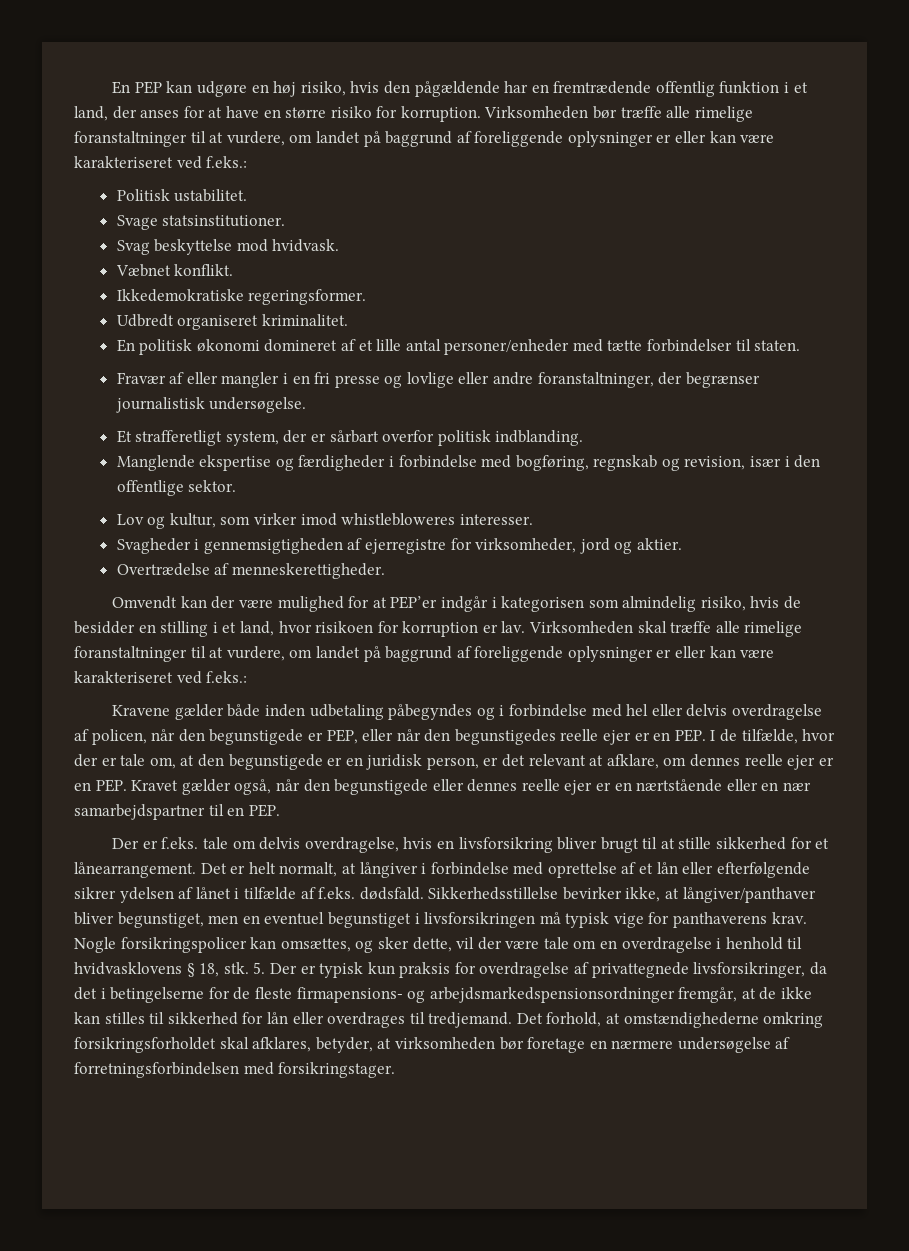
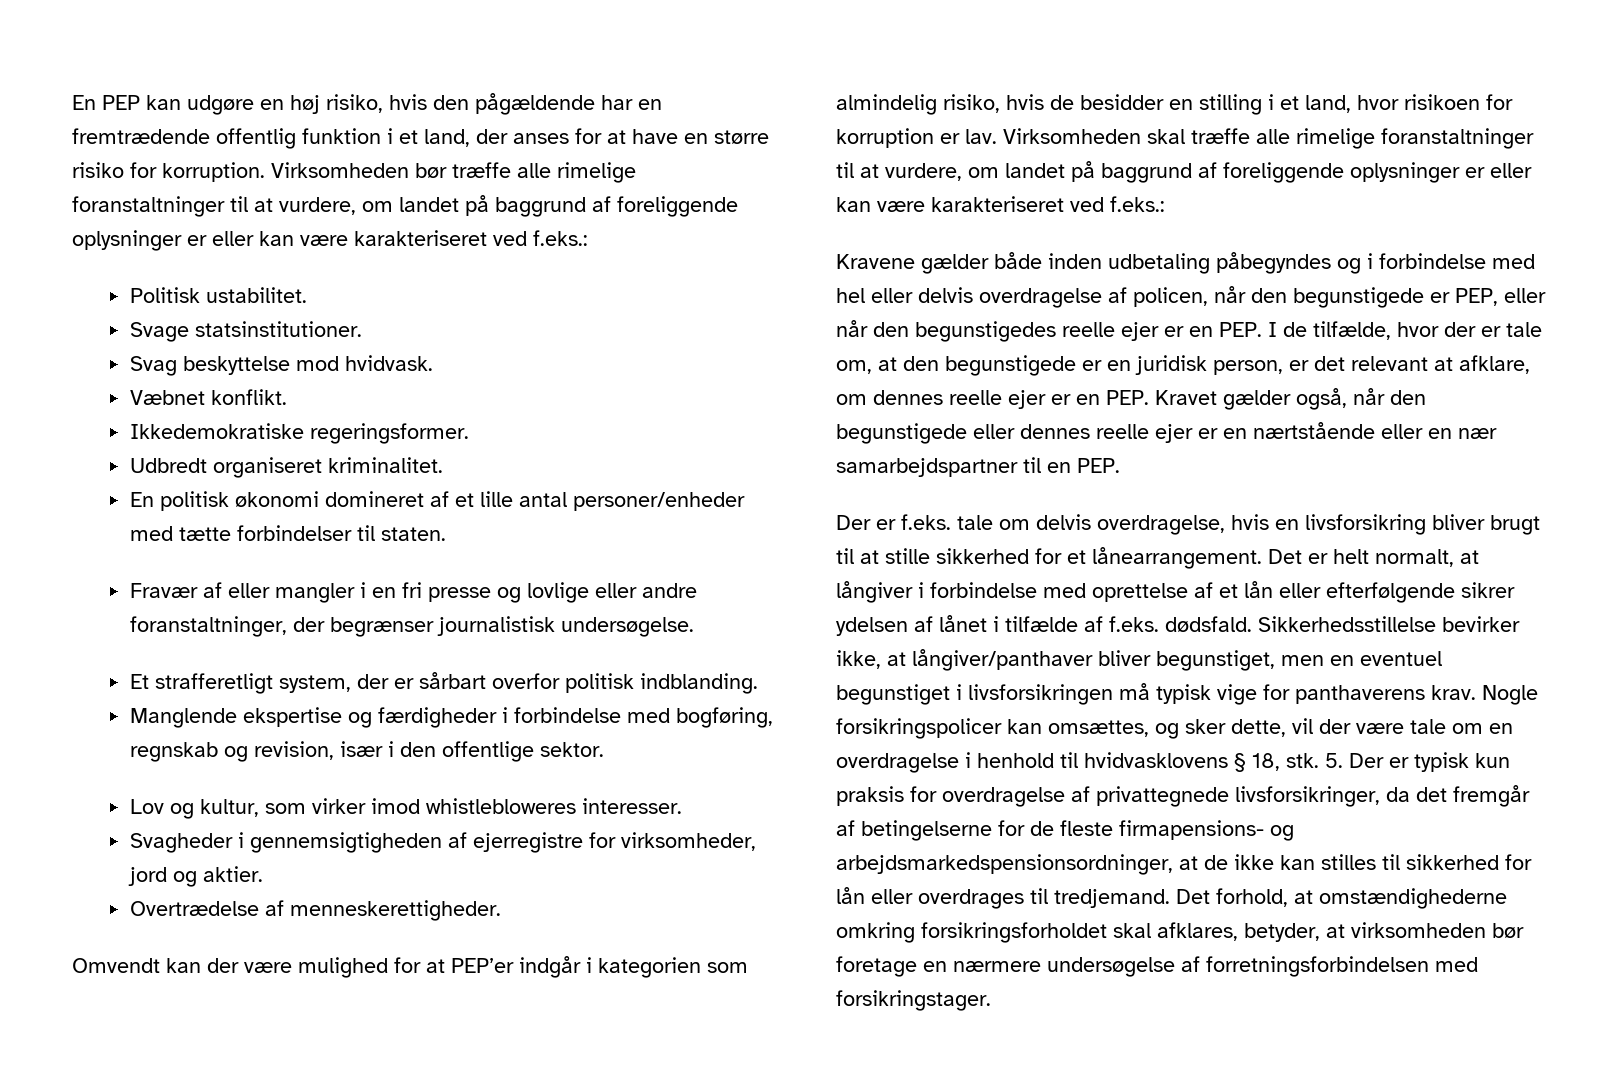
[501,596,585,612] kategorisen -> [598,957,701,978] kategorien
[100,988,106,999] i -> [1453,785,1530,807] [836,820,855,836] fremgår af
[429,987,738,1003] arbejdsmarkedspensionsordninger fremgår, -> [836,854,1173,875] arbejdsmarkedspensionsordninger,

